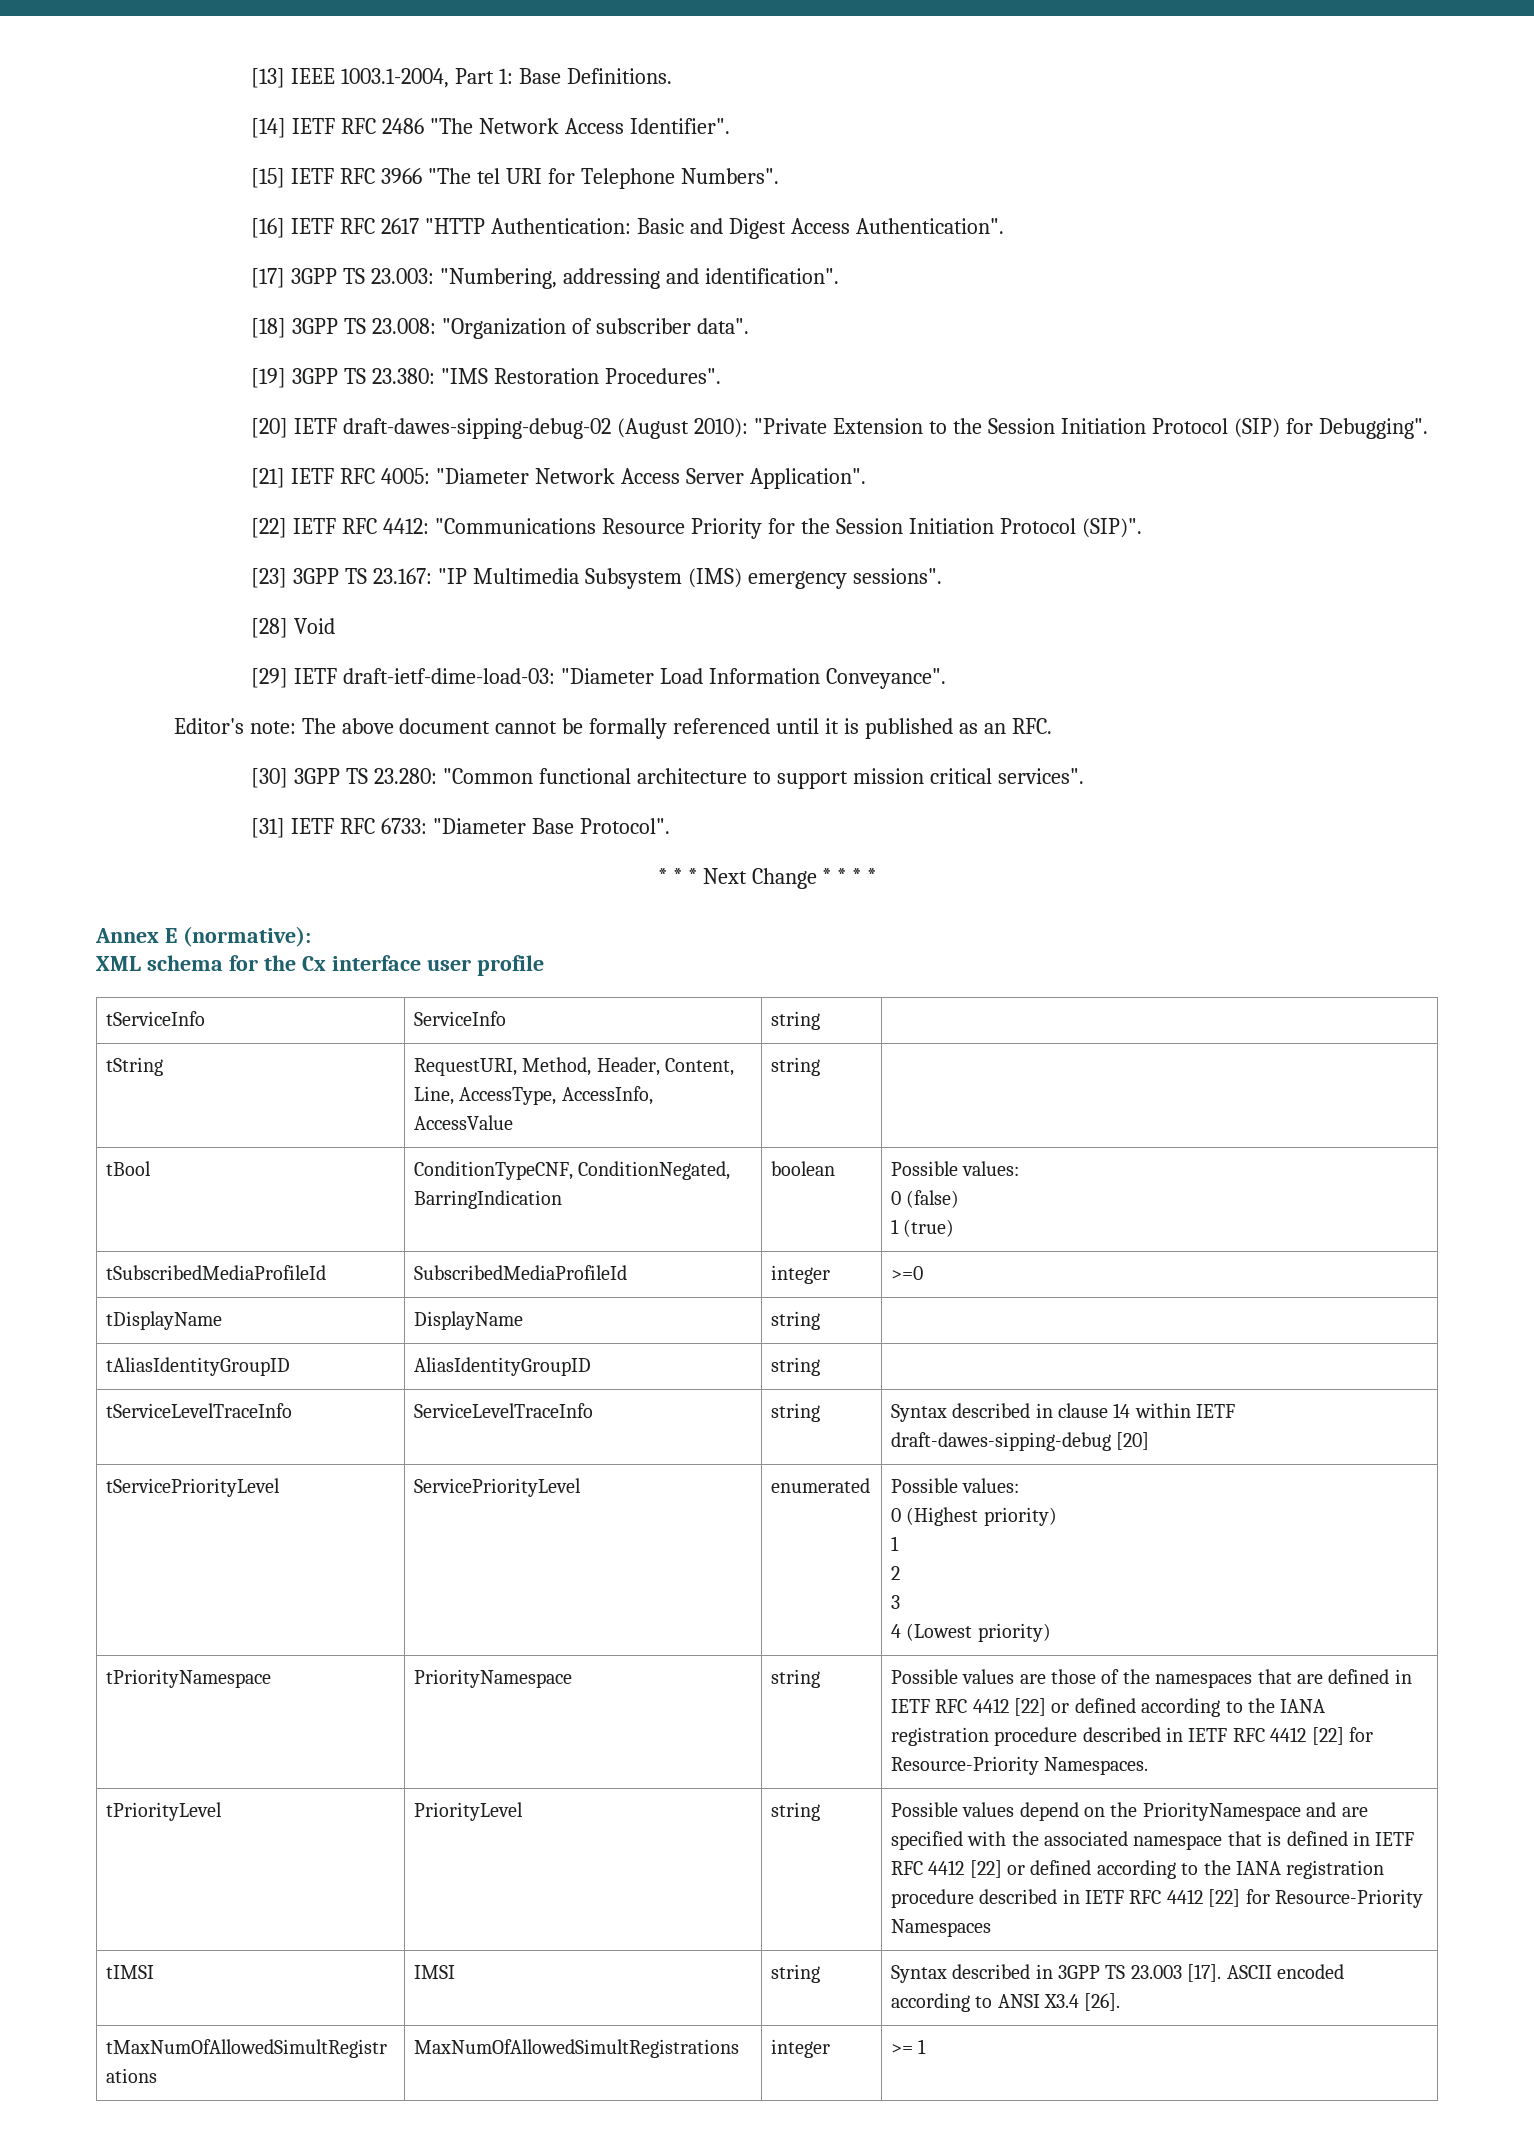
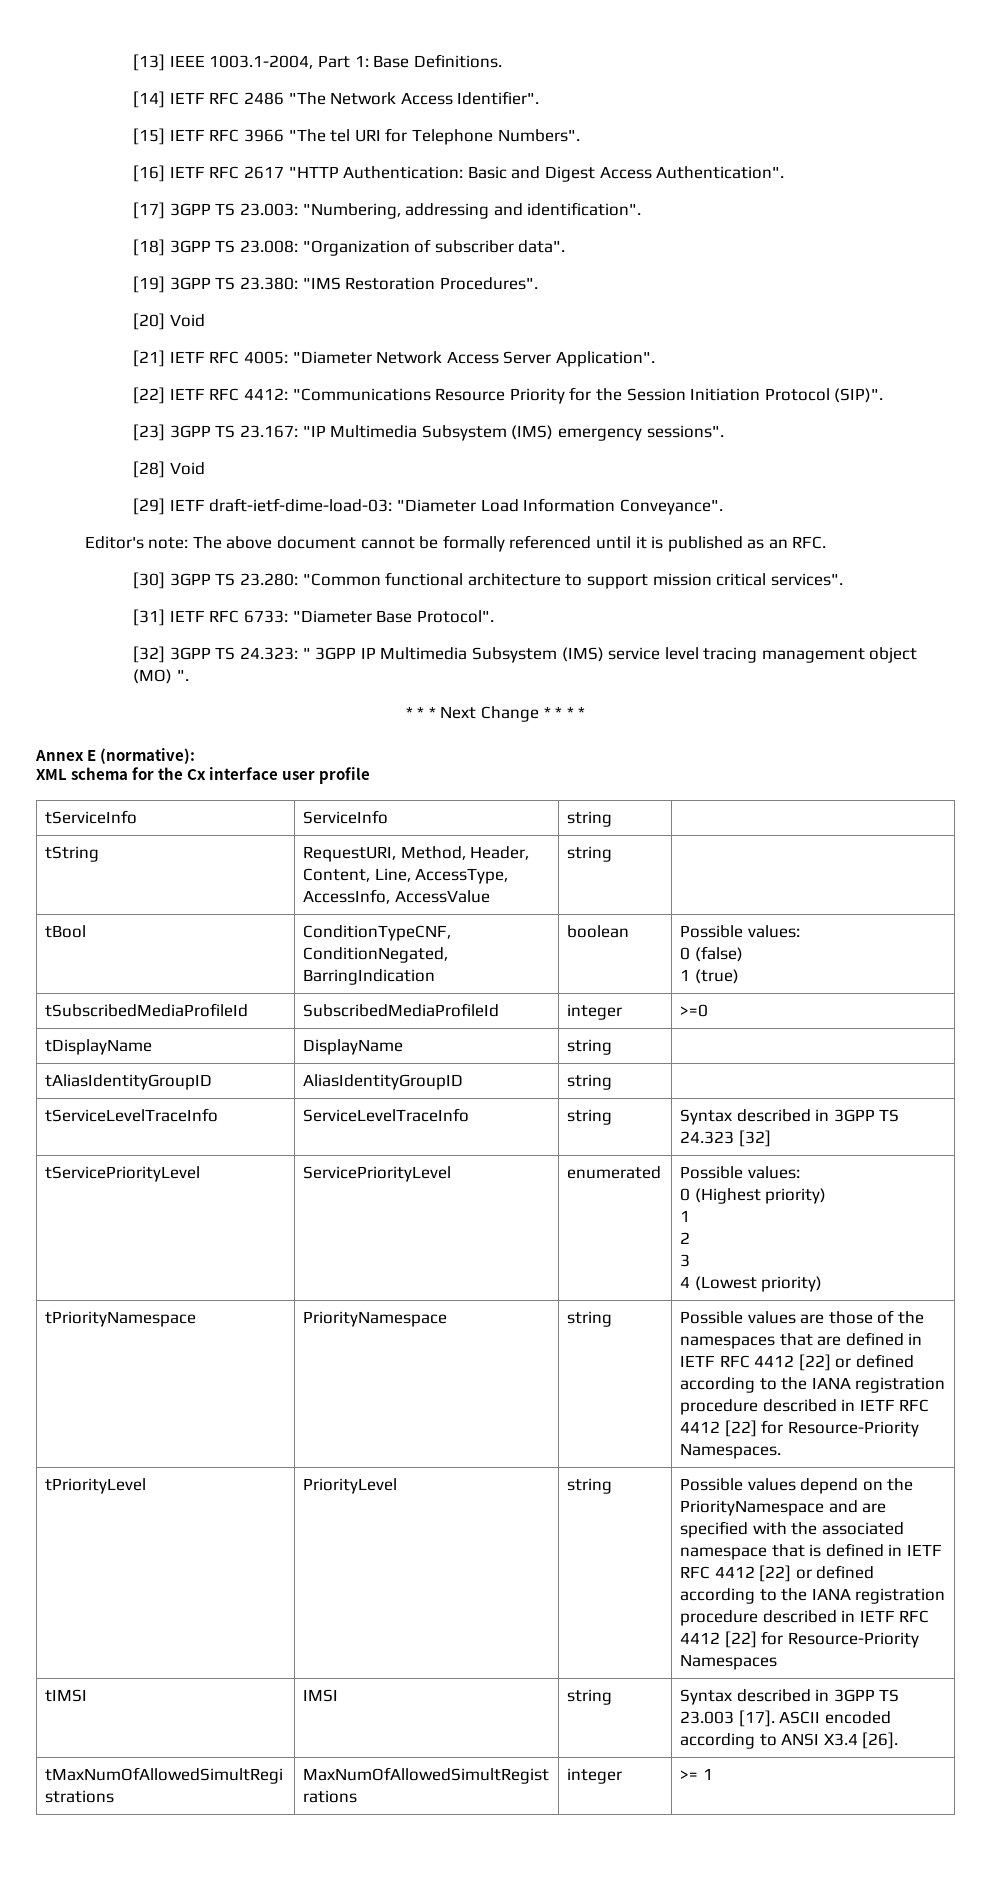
[294,418,1428,439] IETF draft-dawes-sipping-debug-02 (August 2010): "Private Extension to the Session Initiation Protocol (SIP) for Debugging". -> [169,314,205,327] Void
(671, 826) none -> [133,646,918,663] [133,669,189,684] // [32] 3GPP TS 24.323: " 3GPP IP Multimedia Subsystem (IMS) service level tracing management object (MO) ".
[1058,1403,1236,1418] [890,1432,1150,1451] clause 14 within IETF draft-dawes-sipping-debug [20] -> [833,1109,900,1122] [680,1130,771,1147] 3GPP TS 24.323 [32]

